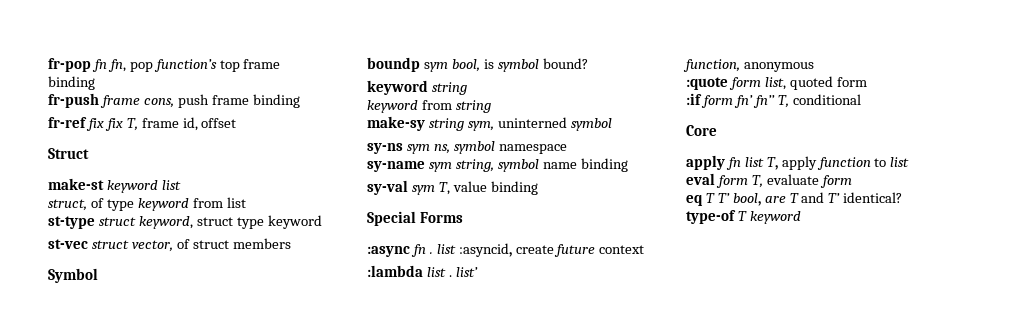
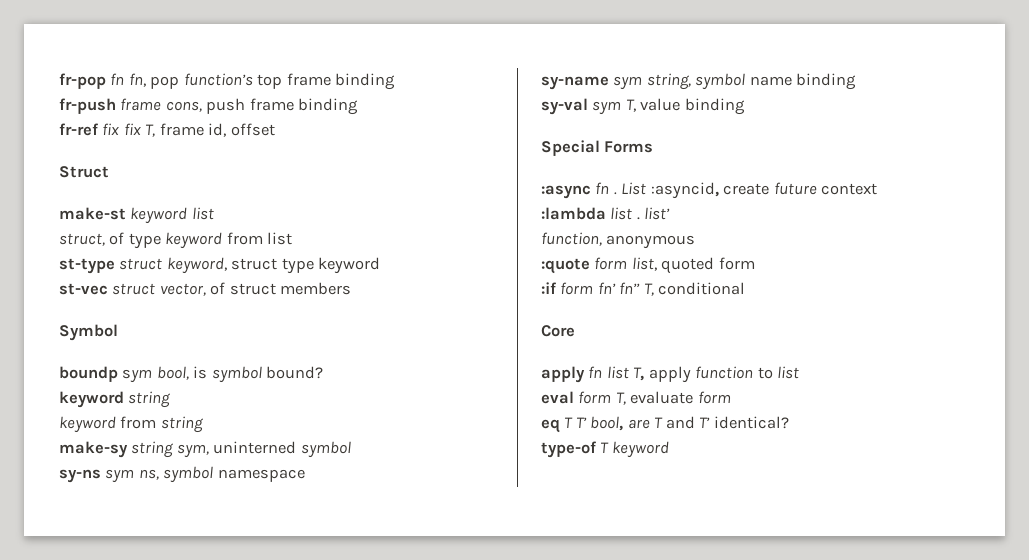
[436,244,456,254] list -> [621,182,647,195] List

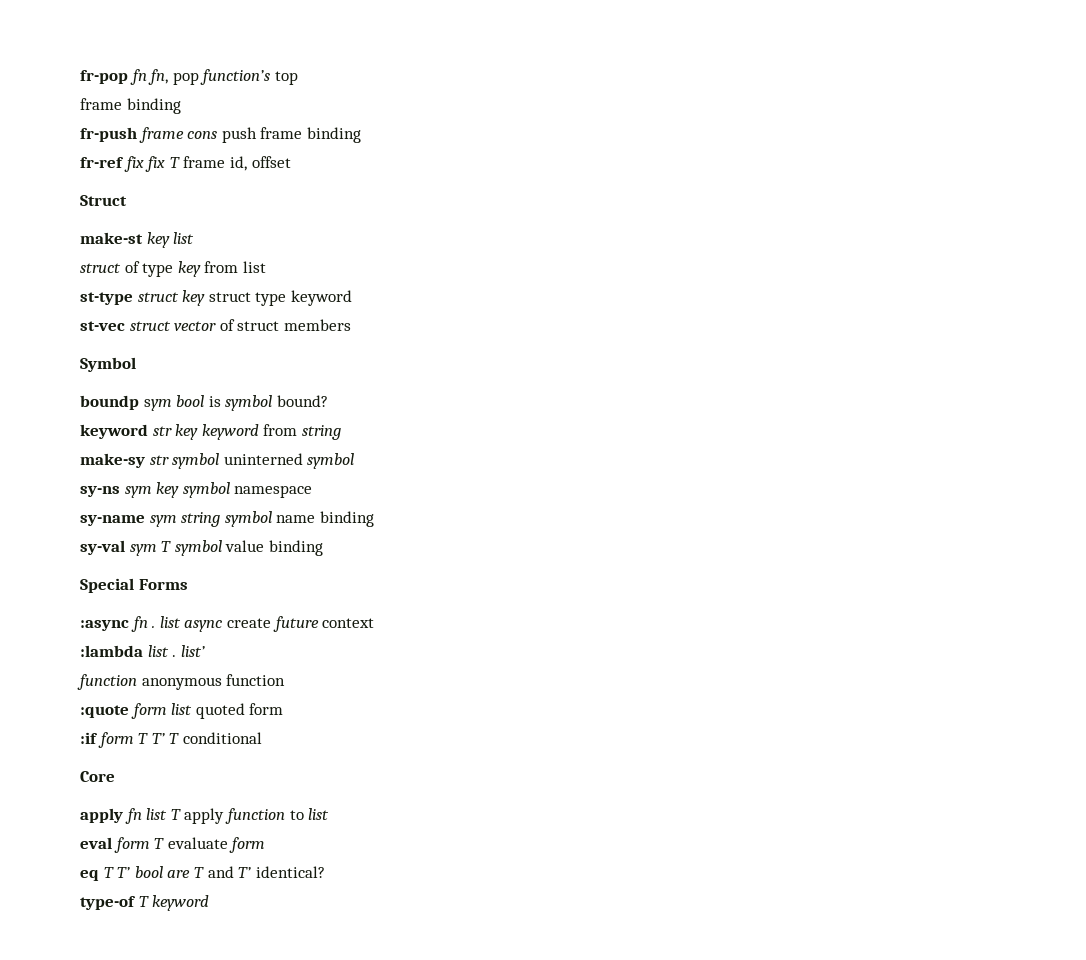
(283, 81) none -> (298, 78) //
[165,101,202,112] cons, -> [187,131,218,139] cons
[145,124,156,137] T, -> [169,157,180,168] T
[130,207,214,224] [59,233,105,246] keyword list // struct, -> [146,232,195,248] [80,263,121,273] key list // struct
[165,232,223,249] keyword -> [177,261,201,277] key
[166,257,227,274] keyword, -> [182,290,206,306] key
[159,283,206,296] vector, -> [174,321,217,331] vector
[156,366,189,380] bool, -> [176,395,205,407] bool
[128,391,171,408] string // -> [152,424,199,440] str key
[131,441,209,458] string sym, -> [149,453,220,469] str symbol
[138,469,159,480] ns, -> [156,482,180,498] key
[646,73,691,90] string, -> [181,512,221,527] string
[625,99,636,112] T, -> [161,540,222,556] T symbol
[621,182,719,199] List :asyncid, -> [159,616,223,632] list async
[541,232,602,246] function, -> [77,674,137,690] function
(696, 242) none -> [226,674,286,686] function
[631,257,657,271] list, -> [171,703,193,715] list
[597,282,654,296] fn’ fn’’ T, -> [138,733,180,744] T T’ T
[633,367,645,381] T, -> [170,809,181,820] T
[615,392,626,405] T, -> [154,838,165,849] T
[590,416,624,431] bool, -> [134,866,163,878] bool

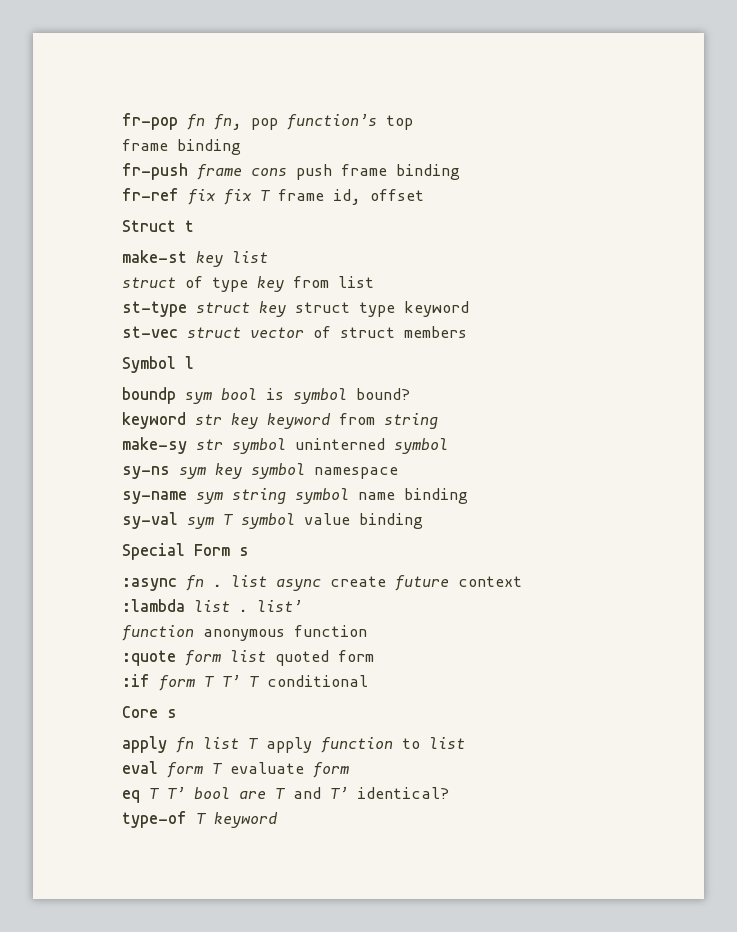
(127, 200) none -> [185,220,194,232] t
(136, 364) none -> [185,356,194,369] l
[138,579,188,590] Forms -> [194,544,249,556] Form s
(115, 776) none -> [167,709,177,718] s

